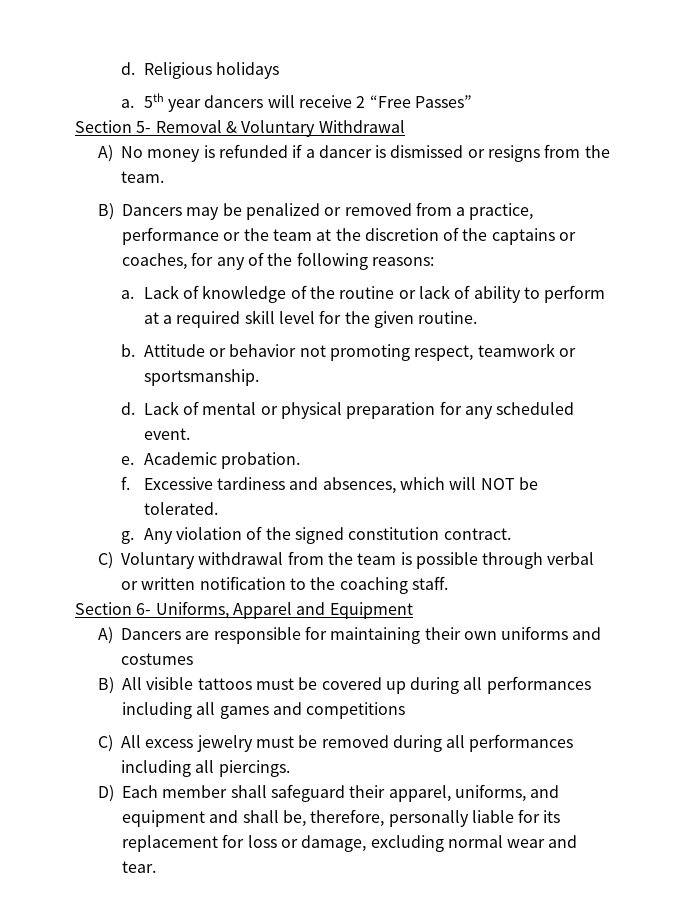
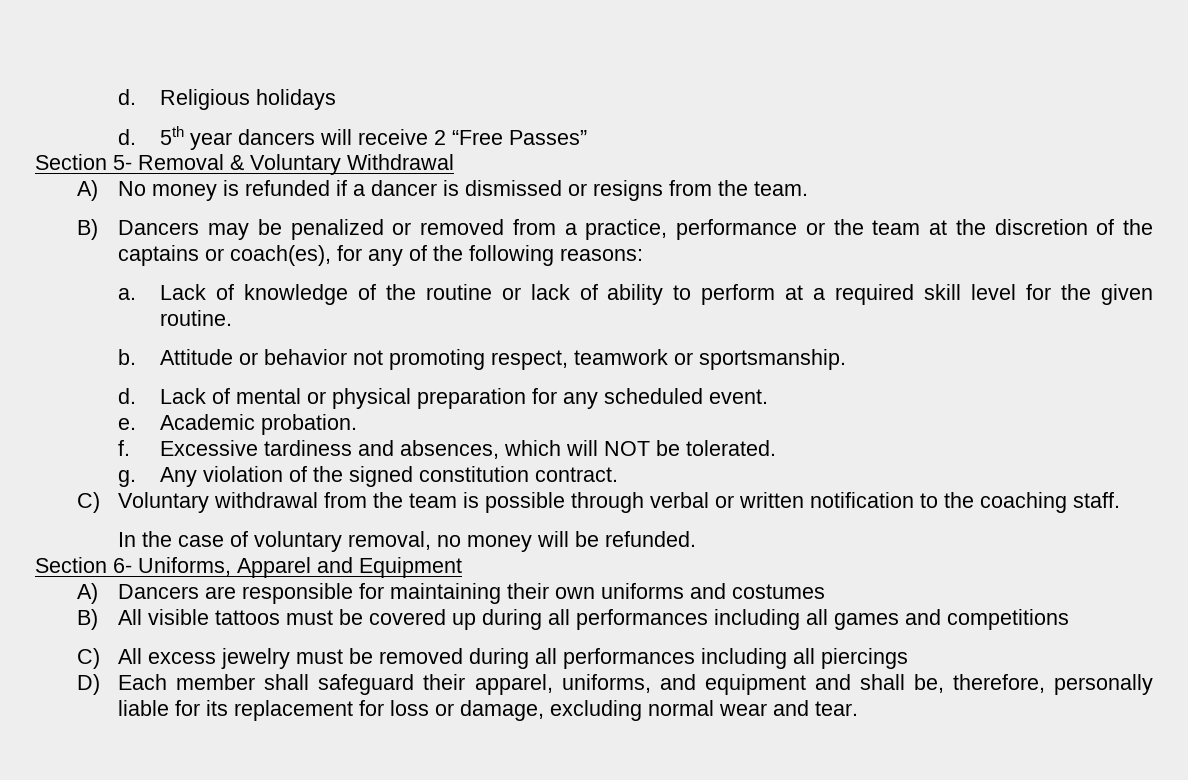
[120,99,134,108] a. -> [118,129,137,145] d.
[121,253,187,270] coaches, -> [230,245,332,266] coach(es),
(448, 583) none -> [118,531,697,552] // In the case of voluntary removal, no money will be refunded.
[218,760,290,777] piercings. -> [821,648,909,669] piercings

